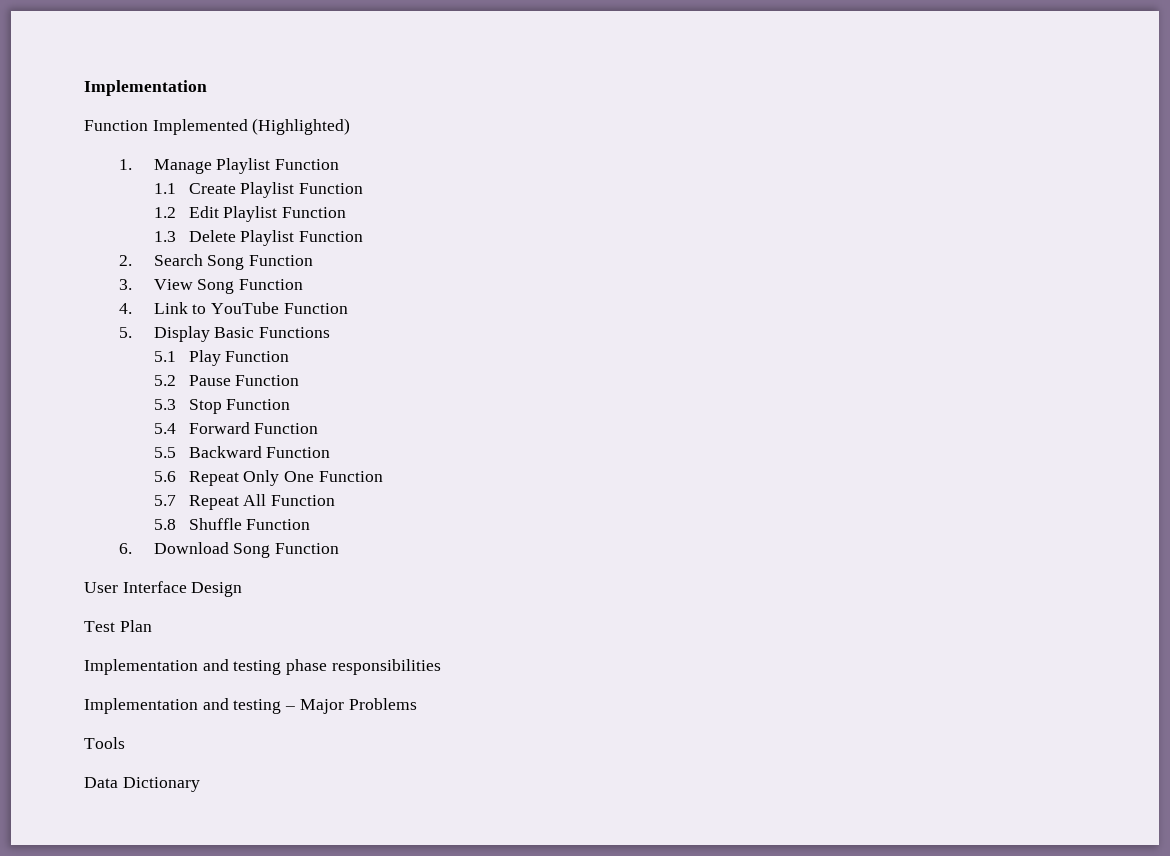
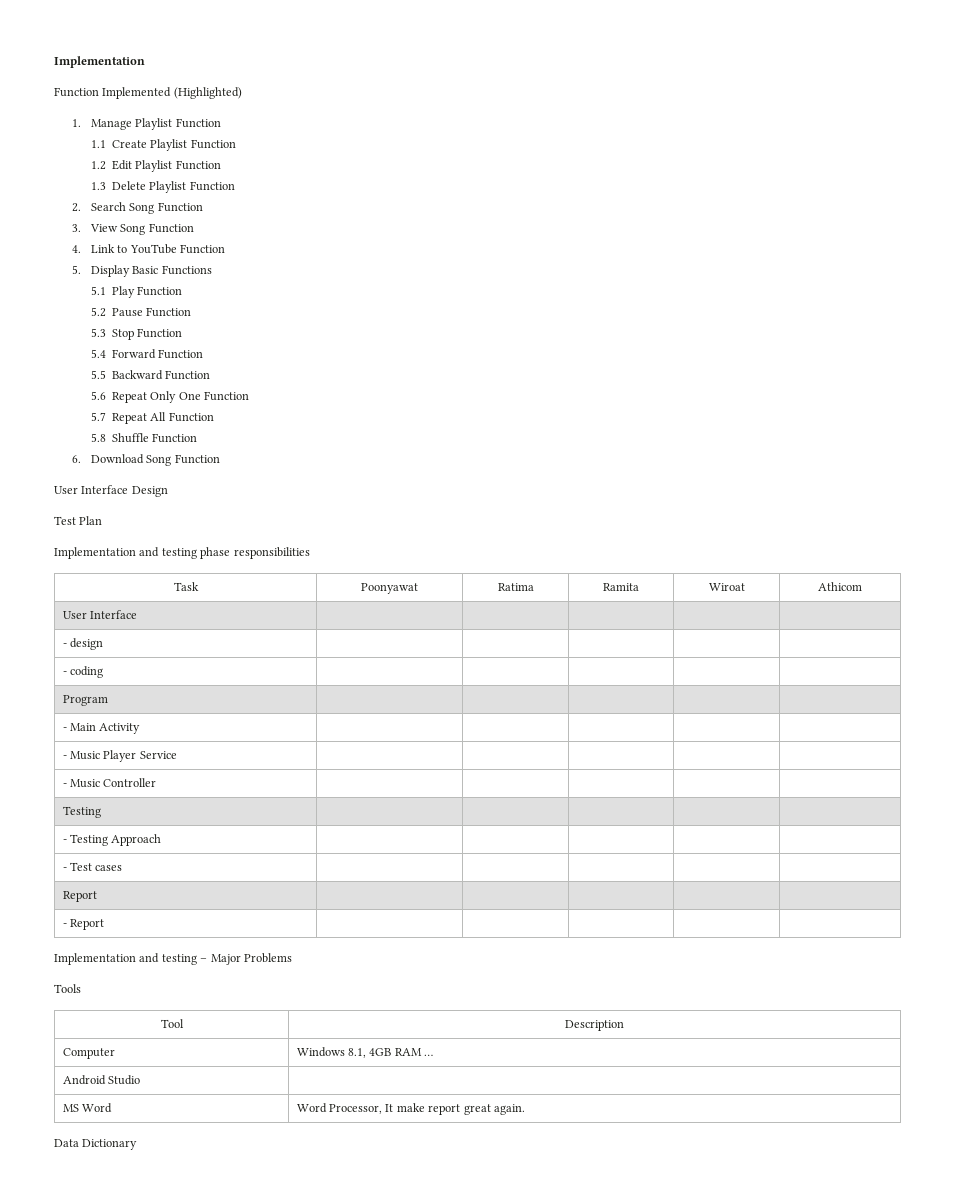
(441, 667) none -> [173,582,199,591] [361,583,419,594] [497,583,534,591] [603,583,639,591] [708,583,745,591] [818,582,862,591] [62,610,138,619] [62,638,104,650] [62,666,104,678] [62,695,108,706] [62,723,141,734] [62,750,177,762] [62,778,157,788] [62,806,101,818] [62,834,162,846] [62,862,123,871] [62,891,97,902] [62,919,105,930] // Task | Poonyawat | Ratima | Ramita | Wiroat | Athicom // User Interface | | | | | // - design | | | | | // - coding | | | | | // Program | | | | | // - Main Activity | | | | | // - Music Player Service | | | | | // - Music Controller | | | | | // Testing | | | | | // - Testing Approach | | | | | // - Test cases | | | | | // Report | | | | | // - Report | | | | |
(125, 743) none -> [160,1019,184,1028] [565,1020,624,1031] [62,1048,115,1059] [296,1047,434,1058] [62,1075,141,1085] [62,1103,113,1113] [296,1103,525,1115] // Tool | Description // Computer | Windows 8.1, 4GB RAM … // Android Studio | // MS Word | Word Processor, It make report great again.

